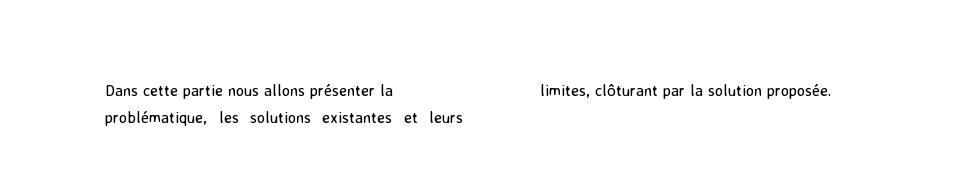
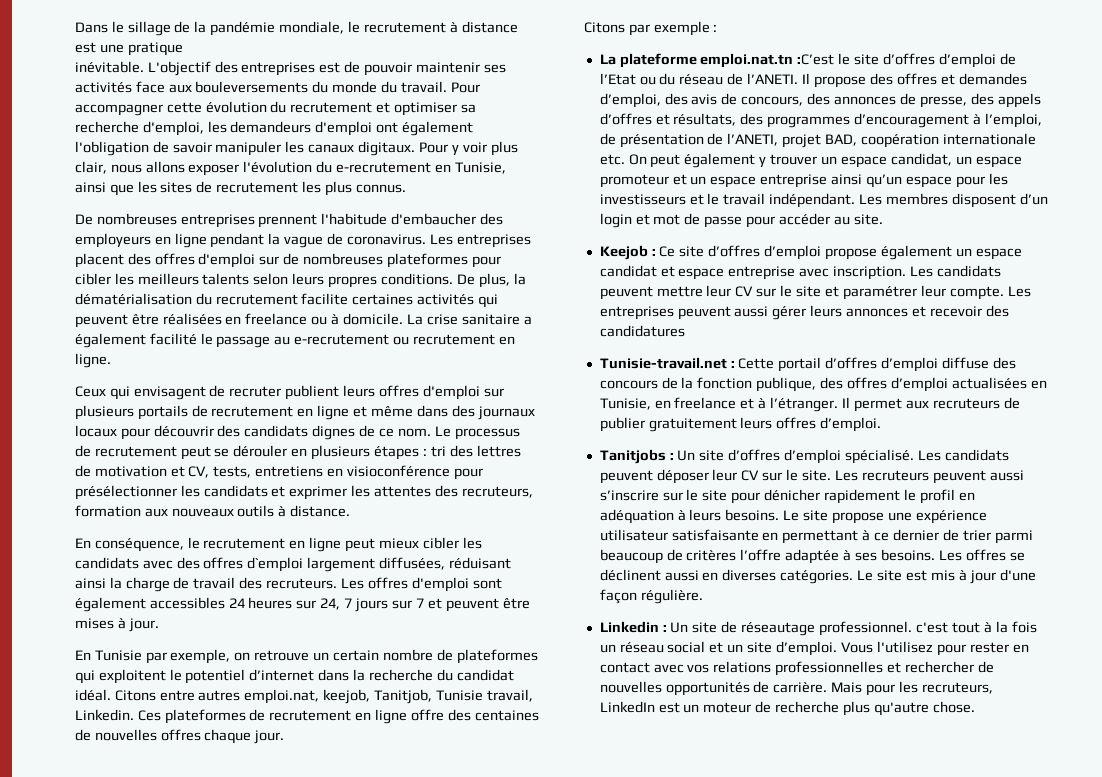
[143,84,394,99] [105,111,463,126] [540,84,832,99] cette partie nous allons présenter la problématique, les solutions existantes et leurs limites, clôturant par la solution proposée. -> [111,21,518,36] [74,42,183,56] [74,61,507,76] [74,81,481,93] [74,101,477,116] [74,121,474,136] [74,141,518,156] [74,161,507,176] [74,181,407,196] [74,213,504,228] [74,233,531,248] [74,253,502,268] [74,273,526,288] [74,293,499,308] [74,313,532,328] [74,333,516,348] [74,353,111,368] [74,385,504,400] [74,405,535,420] [74,425,520,440] [74,445,521,460] [74,465,484,480] [74,485,534,500] [74,505,351,517] [74,537,482,552] [74,557,512,572] [74,577,502,592] [74,597,530,612] [74,618,159,632] [74,649,538,664] [74,669,514,684] [74,689,534,704] [74,709,539,724] [74,729,285,744] [583,21,718,36] [599,53,1016,68] [599,73,1027,88] [599,93,1041,108] [599,113,1043,128] [599,133,1037,148] [599,153,1022,168] [599,173,1008,188] [599,193,1048,208] [599,213,883,228] [599,245,1022,260] [599,265,1002,280] [599,285,1031,300] [599,305,1009,320] [599,325,685,337] [599,357,1017,372] [599,377,1047,392] [599,397,1020,412] [599,417,882,432] [599,449,1009,464] [599,469,1024,484] [599,489,975,504] [599,509,987,524] [599,529,1033,544] [599,549,1025,564] [599,569,1036,584] [599,589,703,604] [599,621,1037,636] [599,641,1029,656] [599,661,995,676] [599,681,994,696] [599,701,975,716] le sillage de la pandémie mondiale, le recrutement à distance est une pratique // inévitable. L'objectif des entreprises est de pouvoir maintenir ses activités face aux bouleversements du monde du travail. Pour accompagner cette évolution du recrutement et optimiser sa recherche d'emploi, les demandeurs d'emploi ont également l'obligation de savoir manipuler les canaux digitaux. Pour y voir plus clair, nous allons exposer l'évolution du e-recrutement en Tunisie, ainsi que les sites de recrutement les plus connus. // De nombreuses entreprises prennent l'habitude d'embaucher des employeurs en ligne pendant la vague de coronavirus. Les entreprises placent des offres d'emploi sur de nombreuses plateformes pour cibler les meilleurs talents selon leurs propres conditions. De plus, la dématérialisation du recrutement facilite certaines activités qui peuvent être réalisées en freelance ou à domicile. La crise sanitaire a également facilité le passage au e-recrutement ou recrutement en ligne. // Ceux qui envisagent de recruter publient leurs offres d'emploi sur plusieurs portails de recrutement en ligne et même dans des journaux locaux pour découvrir des candidats dignes de ce nom. Le processus de recrutement peut se dérouler en plusieurs étapes : tri des lettres de motivation et CV, tests, entretiens en visioconférence pour présélectionner les candidats et exprimer les attentes des recruteurs, formation aux nouveaux outils à distance. // En conséquence, le recrutement en ligne peut mieux cibler les candidats avec des offres d`emploi largement diffusées, réduisant ainsi la charge de travail des recruteurs. Les offres d'emploi sont également accessibles 24 heures sur 24, 7 jours sur 7 et peuvent être mises à jour. // En Tunisie par exemple, on retrouve un certain nombre de plateformes qui exploitent le potentiel d’internet dans la recherche du candidat idéal. Citons entre autres emploi.nat, keejob, Tanitjob, Tunisie travail, Linkedin. Ces plateformes de recrutement en ligne offre des centaines de nouvelles offres chaque jour. // Citons par exemple : // La plateforme emploi.nat.tn :C’est le site d’offres d’emploi de l’Etat ou du réseau de l’ANETI. Il propose des offres et demandes d’emploi, des avis de concours, des annonces de presse, des appels d’offres et résultats, des programmes d’encouragement à l’emploi, de présentation de l’ANETI, projet BAD, coopération internationale etc. On peut également y trouver un espace candidat, un espace promoteur et un espace entreprise ainsi qu’un espace pour les investisseurs et le travail indépendant. Les membres disposent d’un login et mot de passe pour accéder au site. // Keejob : Ce site d’offres d’emploi propose également un espace candidat et espace entreprise avec inscription. Les candidats peuvent mettre leur CV sur le site et paramétrer leur compte. Les entreprises peuvent aussi gérer leurs annonces et recevoir des candidatures // Tunisie-travail.net : Cette portail d’offres d’emploi diffuse des concours de la fonction publique, des offres d’emploi actualisées en Tunisie, en freelance et à l’étranger. Il permet aux recruteurs de publier gratuitement leurs offres d’emploi. // Tanitjobs : Un site d’offres d’emploi spécialisé. Les candidats peuvent déposer leur CV sur le site. Les recruteurs peuvent aussi s’inscrire sur le site pour dénicher rapidement le profil en adéquation à leurs besoins. Le site propose une expérience utilisateur satisfaisante en permettant à ce dernier de trier parmi beaucoup de critères l’offre adaptée à ses besoins. Les offres se déclinent aussi en diverses catégories. Le site est mis à jour d'une façon régulière. // Linkedin : Un site de réseautage professionnel. c'est tout à la fois un réseau social et un site d’emploi. Vous l'utilisez pour rester en contact avec vos relations professionnelles et rechercher de nouvelles opportunités de carrière. Mais pour les recruteurs, LinkedIn est un moteur de recherche plus qu'autre chose.

